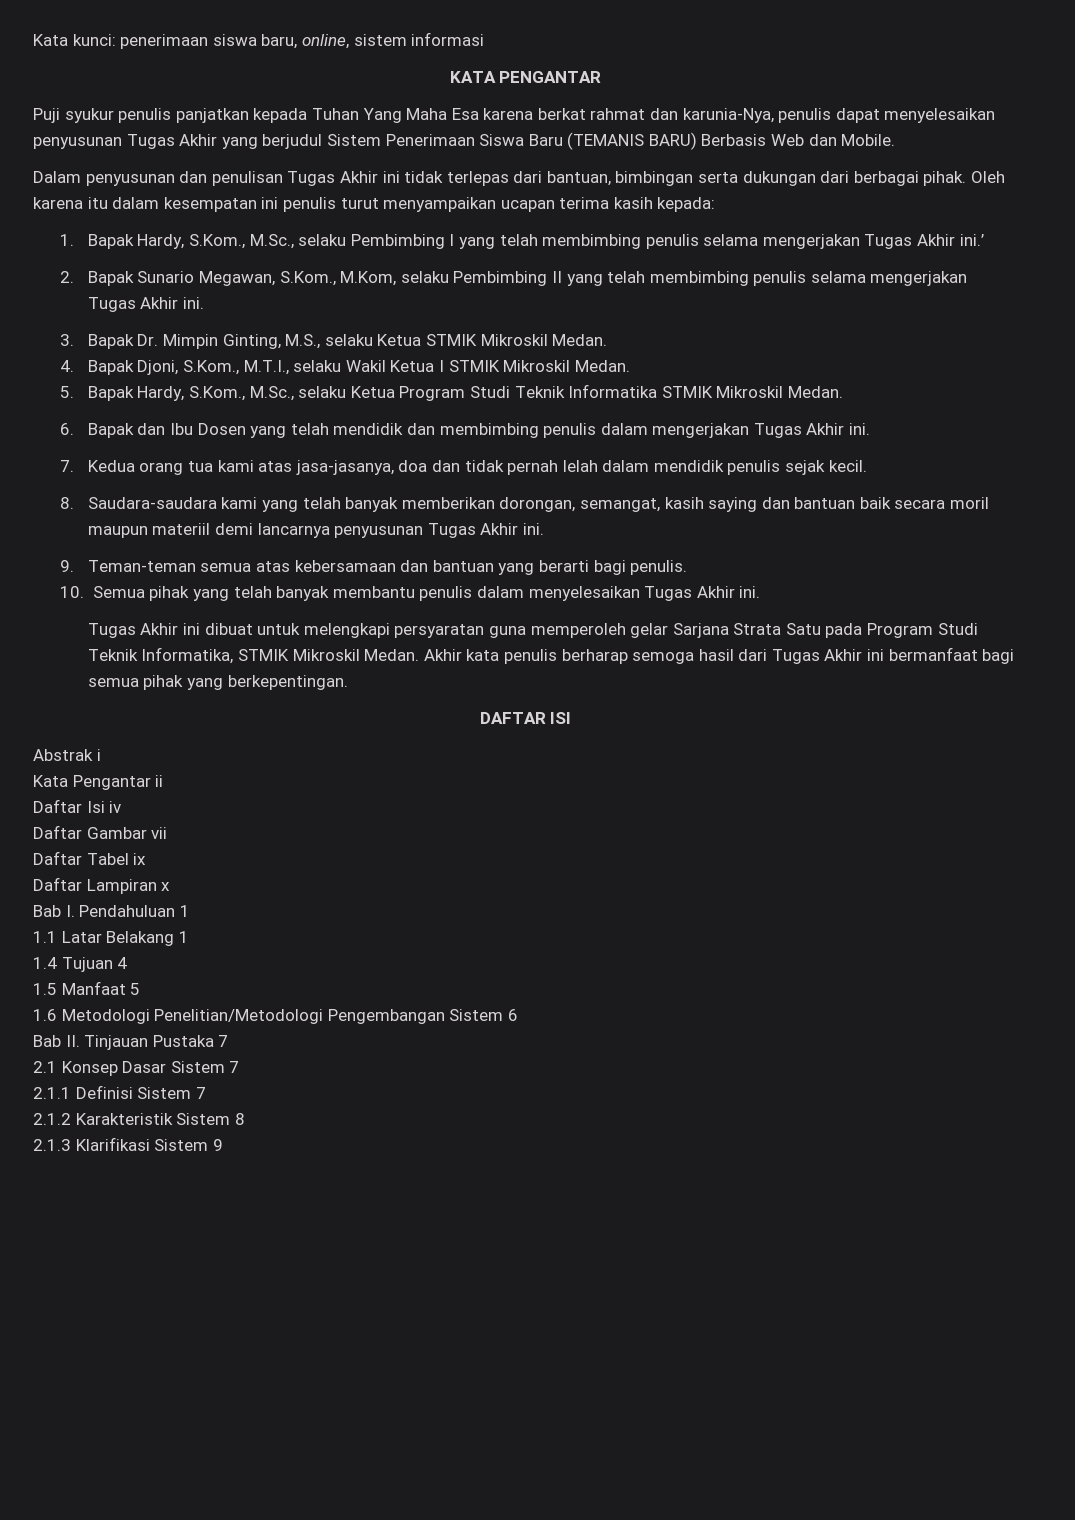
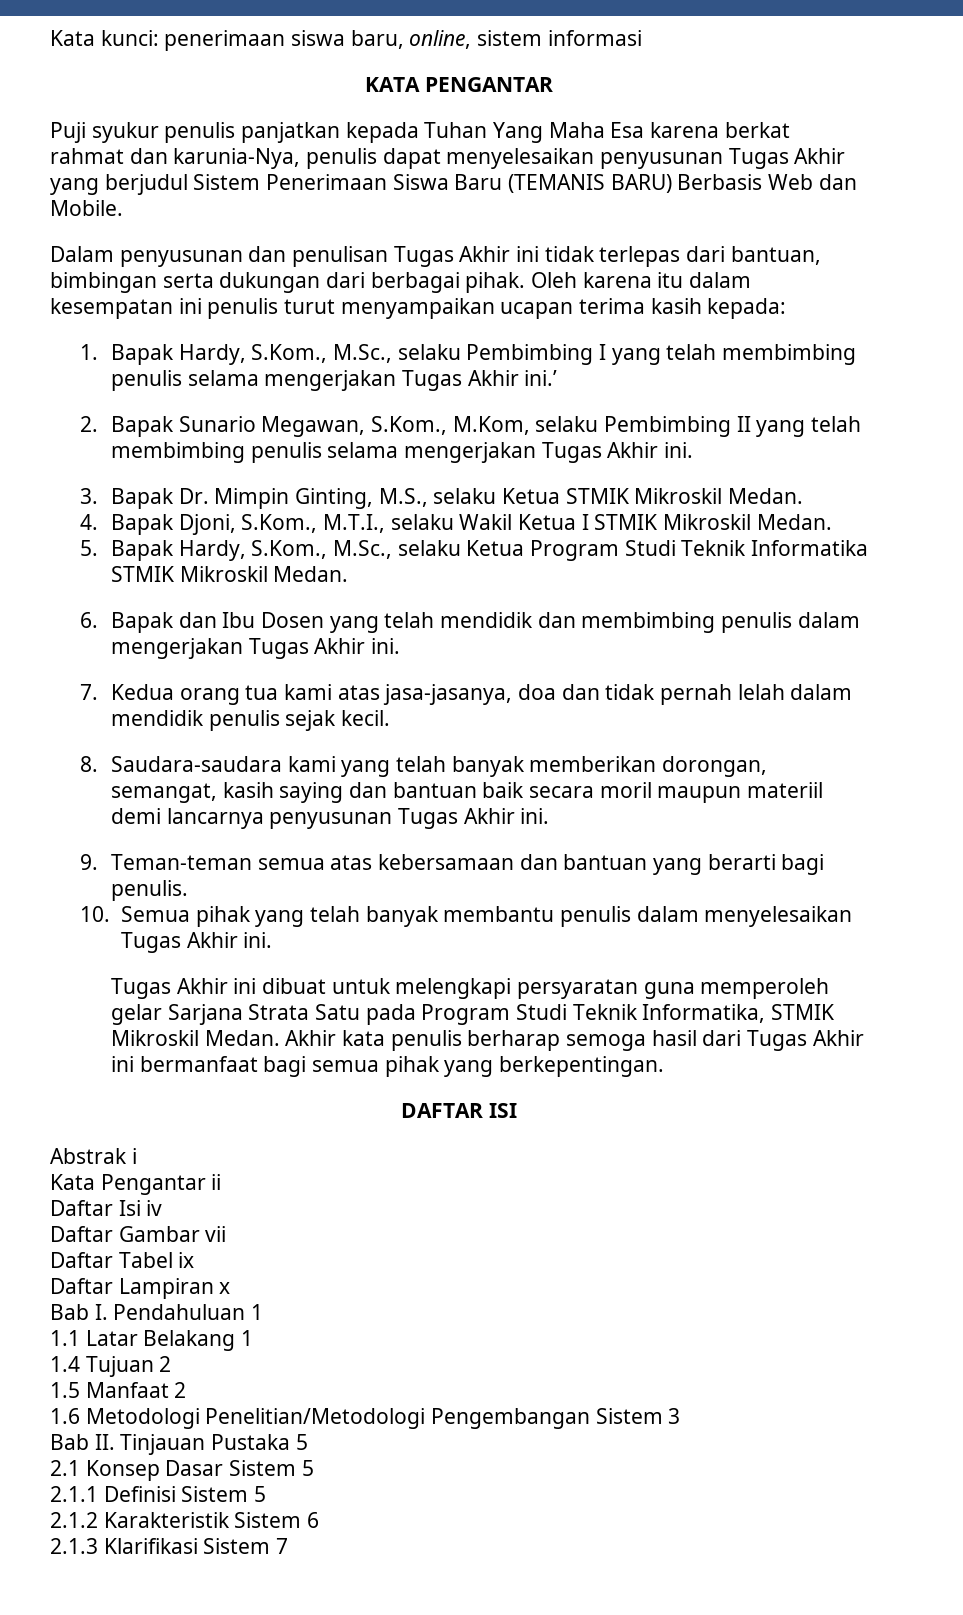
[117,957,128,969] 4 -> [159,1356,172,1372] 2
[130,983,141,995] 5 -> [174,1382,187,1398] 2
[507,1009,518,1021] 6 -> [668,1408,681,1424] 3
[218,1035,229,1047] 7 -> [295,1434,308,1450] 5
[229,1061,240,1073] 7 -> [301,1460,314,1476] 5
[195,1087,206,1099] 7 -> [254,1486,267,1502] 5
[234,1113,245,1125] 8 -> [307,1512,320,1528] 6
[212,1139,223,1151] 9 -> [276,1538,289,1554] 7

